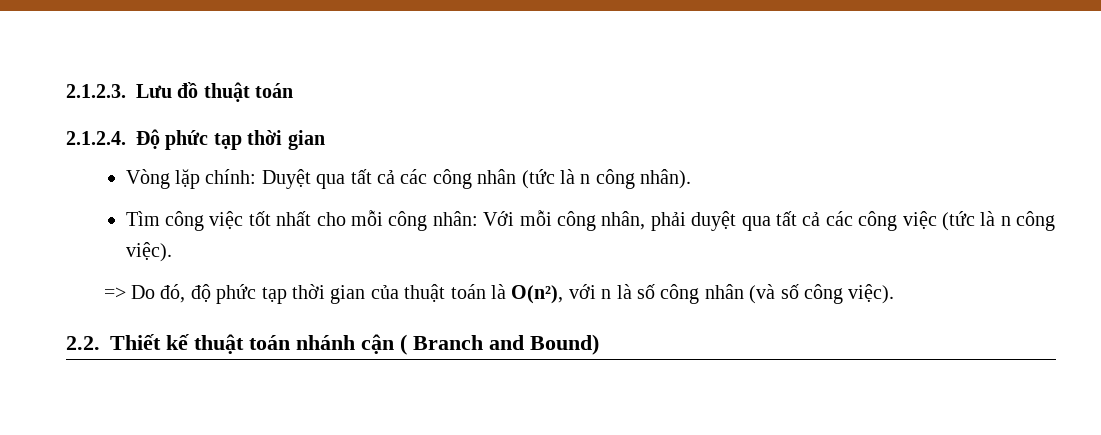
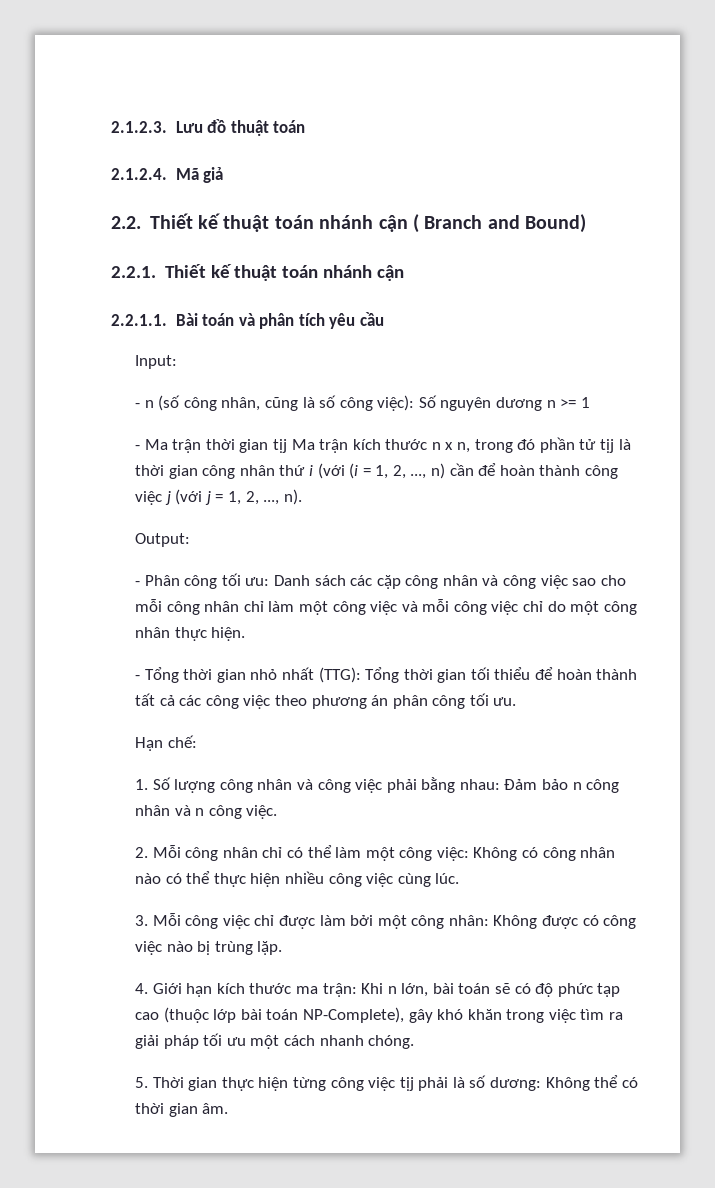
[136,129,325,150] [125,169,692,189] [125,210,1056,231] [125,242,172,262] [103,284,895,304] Độ phức tạp thời gian // Vòng lặp chính: Duyệt qua tất cả các công nhân (tức là n công nhân). // Tìm công việc tốt nhất cho mỗi công nhân: Với mỗi công nhân, phải duyệt qua tất cả các công việc (tức là n công việc). // => Do đó, độ phức tạp thời gian của thuật toán là O(n²), với n là số công nhân (và số công việc). -> [175,167,224,183] Mã giả
(599, 344) none -> [111,264,405,281] [111,312,385,329] [134,355,177,369] [134,395,590,411] [134,437,631,453] [134,463,619,479] [134,489,302,505] [134,533,190,547] [134,573,626,589] [134,599,637,615] [134,627,246,641] [134,667,638,683] [134,693,517,709] [134,735,197,751] [134,777,620,793] [134,805,278,819] [134,845,616,861] [134,871,460,887] [134,913,637,929] [134,941,283,955] [134,983,621,997] [134,1007,624,1023] [134,1033,415,1049] [134,1075,638,1091] [134,1103,229,1117] // 2.2.1. Thiết kế thuật toán nhánh cận // 2.2.1.1. Bài toán và phân tích yêu cầu // Input: // - n (số công nhân, cũng là số công việc): Số nguyên dương n >= 1 // - Ma trận thời gian tịj Ma trận kích thước n x n, trong đó phần tử tịj là thời gian công nhân thứ i (với (i = 1, 2, ..., n) cần để hoàn thành công việc j (với j = 1, 2, ..., n). // Output: // - Phân công tối ưu: Danh sách các cặp công nhân và công việc sao cho mỗi công nhân chỉ làm một công việc và mỗi công việc chỉ do một công nhân thực hiện. // - Tổng thời gian nhỏ nhất (TTG): Tổng thời gian tối thiểu để hoàn thành tất cả các công việc theo phương án phân công tối ưu. // Hạn chế: // 1. Số lượng công nhân và công việc phải bằng nhau: Đảm bảo n công nhân và n công việc. // 2. Mỗi công nhân chỉ có thể làm một công việc: Không có công nhân nào có thể thực hiện nhiều công việc cùng lúc. // 3. Mỗi công việc chỉ được làm bởi một công nhân: Không được có công việc nào bị trùng lặp. // 4. Giới hạn kích thước ma trận: Khi n lớn, bài toán sẽ có độ phức tạp cao (thuộc lớp bài toán NP-Complete), gây khó khăn trong việc tìm ra giải pháp tối ưu một cách nhanh chóng. // 5. Thời gian thực hiện từng công việc tịj phải là số dương: Không thể có thời gian âm.

